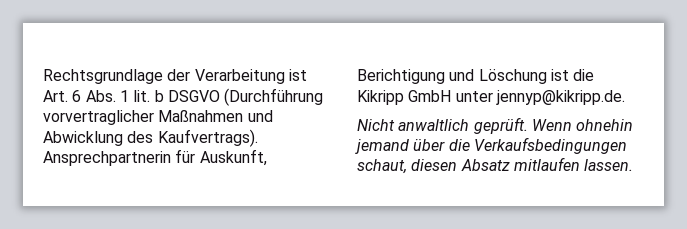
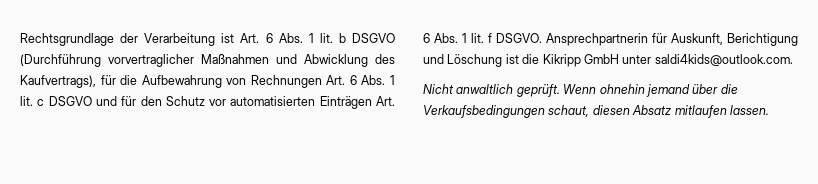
[157,129,258,147] Kaufvertrags). -> [20,75,395,88] [20,96,396,109] [423,33,542,43] Kaufvertrags), für die Aufbewahrung von Rechnungen Art. 6 Abs. 1 lit. c DSGVO und für den Schutz vor automatisierten Einträgen Art. 6 Abs. 1 lit. f DSGVO.
[495,90,625,105] jennyp@kikripp.de. -> [654,54,793,66] saldi4kids@outlook.com.

